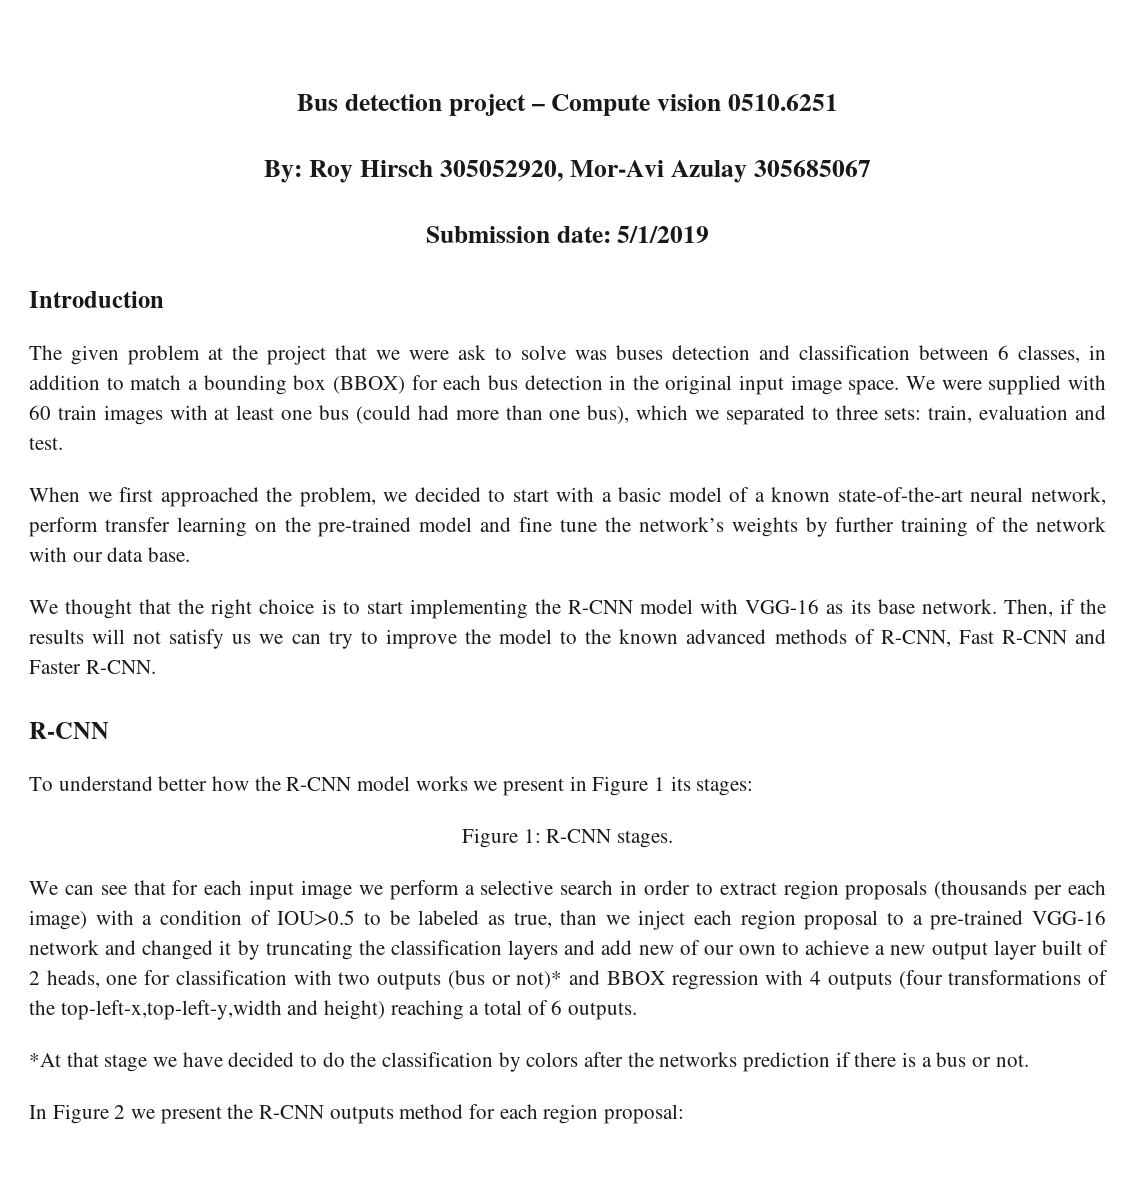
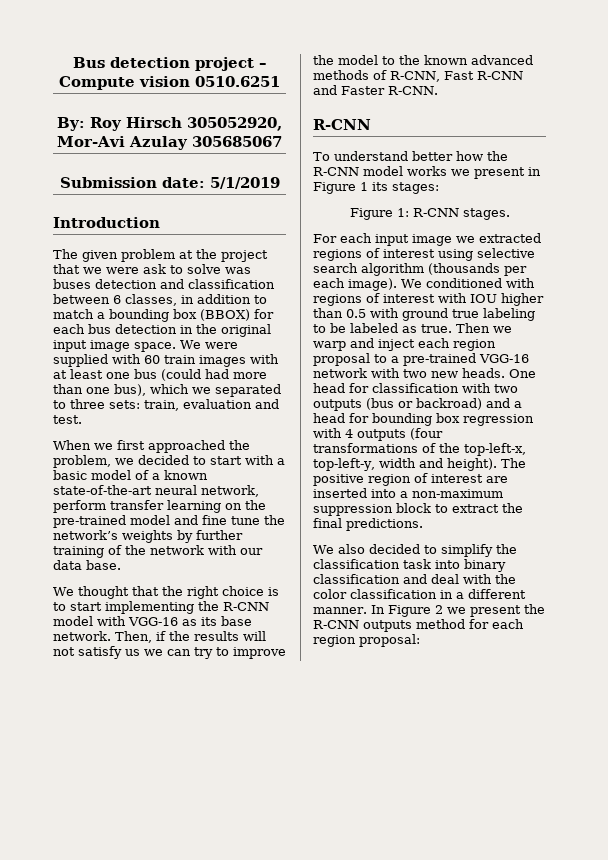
[29,880,1107,900] [29,910,630,930] We can see that for each input image we perform a selective search in order to extract region proposals (thousands per each image) with a condition of IOU>0.5 to be labeled as true, than we -> [313,233,541,246] [313,248,535,261] [313,263,527,276] [313,278,535,291] [313,293,544,306] [313,308,535,321] [313,323,512,333] [313,338,374,351] For each input image we extracted regions of interest using selective search algorithm (thousands per each image). We conditioned with regions of interest with IOU higher than 0.5 with ground true labeling to be labeled as true. Then we warp and
[105,940,1108,960] [29,970,138,988] and changed it by truncating the classification layers and add new of our own to achieve a new output layer built of 2 heads, one -> [371,368,536,378] [313,383,345,393] with two new heads. One head
[516,970,665,989] not)* and BBOX -> [416,398,522,410] [313,413,460,426] backroad) and a head for bounding box
[60,1000,638,1020] [29,1052,1029,1072] top-left-x,top-left-y,width and height) reaching a total of 6 outputs. // *At that stage we have decided to do the classification by colors after the networks prediction if there is a bus or not. // -> [464,443,526,456] [313,458,526,471] [313,473,508,486] [313,488,503,498] [313,503,523,516] [313,518,423,531] [313,544,517,557] [313,559,506,572] [313,574,516,584] [313,589,526,599] [313,607,367,614] top-left-x, top-left-y, width and height). The positive region of interest are inserted into a non-maximum suppression block to extract the final predictions. // We also decided to simplify the classification task into binary classification and deal with the color classification in a different manner.

